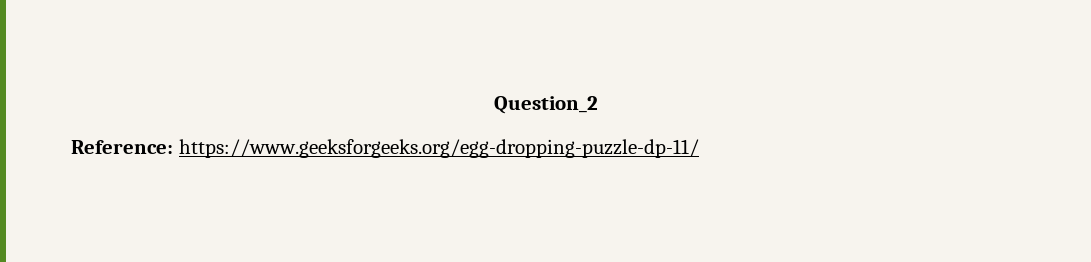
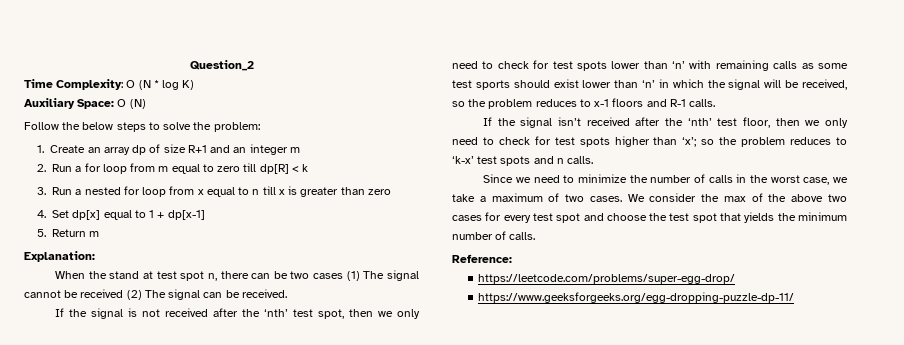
(598, 105) none -> [24,79,195,90] [24,98,146,109] [24,122,260,132] [37,144,300,155] [37,163,309,174] [37,186,391,197] [37,210,205,220] [37,229,100,237] [24,251,95,262] [55,270,419,281] [24,289,287,300] [55,308,420,319] [452,60,848,71] [452,79,847,90] [452,98,716,109] [483,117,848,128] [452,136,847,147] [452,156,594,166] [483,174,848,185] [452,193,847,202] [452,212,848,223] [452,231,536,240] // Time Complexity: O (N * log K) // Auxiliary Space: O (N) // Follow the below steps to solve the problem: // 1. Create an array dp of size R+1 and an integer m // 2. Run a for loop from m equal to zero till dp[R] < k // 3. Run a nested for loop from x equal to n till x is greater than zero // 4. Set dp[x] equal to 1 + dp[x-1] // 5. Return m // Explanation: // When the stand at test spot n, there can be two cases (1) The signal cannot be received (2) The signal can be received. // If the signal is not received after the ‘nth’ test spot, then we only need to check for test spots lower than ‘n’ with remaining calls as some test sports should exist lower than ‘n’ in which the signal will be received, so the problem reduces to x-1 floors and R-1 calls. // If the signal isn’t received after the ‘nth’ test floor, then we only need to check for test spots higher than ‘x’; so the problem reduces to ‘k-x’ test spots and n calls. // Since we need to minimize the number of calls in the worst case, we take a maximum of two cases. We consider the max of the above two cases for every test spot and choose the test spot that yields the minimum number of calls.
(173, 147) none -> [478,274,736,284] // https://leetcode.com/problems/super-egg-drop/ //

